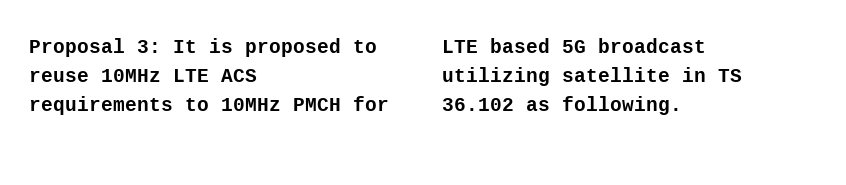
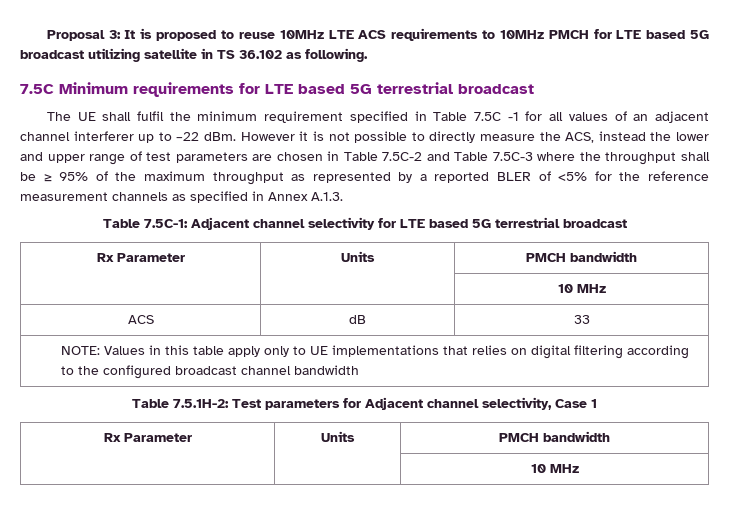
(682, 105) none -> [20,82,534,97] [46,111,709,123] [20,131,709,143] [20,151,710,165] [20,171,709,185] [20,191,343,203] [102,217,627,230] [96,253,185,262] [341,251,375,262] [526,251,637,262] [557,284,606,293] [127,315,154,324] [349,315,366,324] [573,315,590,324] [60,345,689,359] [60,365,359,379] [132,397,597,410] [103,433,192,442] [321,431,355,442] [499,431,610,442] [530,464,579,473] // 7.5C Minimum requirements for LTE based 5G terrestrial broadcast // The UE shall fulfil the minimum requirement specified in Table 7.5C -1 for all values of an adjacent channel interferer up to –22 dBm. However it is not possible to directly measure the ACS, instead the lower and upper range of test parameters are chosen in Table 7.5C-2 and Table 7.5C-3 where the throughput shall be ≥ 95% of the maximum throughput as represented by a reported BLER of <5% for the reference measurement channels as specified in Annex A.1.3. // Table 7.5C-1: Adjacent channel selectivity for LTE based 5G terrestrial broadcast // Rx Parameter | Units | PMCH bandwidth // | | 10 MHz // ACS | dB | 33 // NOTE: Values in this table apply only to UE implementations that relies on digital filtering according to the configured broadcast channel bandwidth // Table 7.5.1H-2: Test parameters for Adjacent channel selectivity, Case 1 // Rx Parameter | Units | PMCH bandwidth // | | 10 MHz

